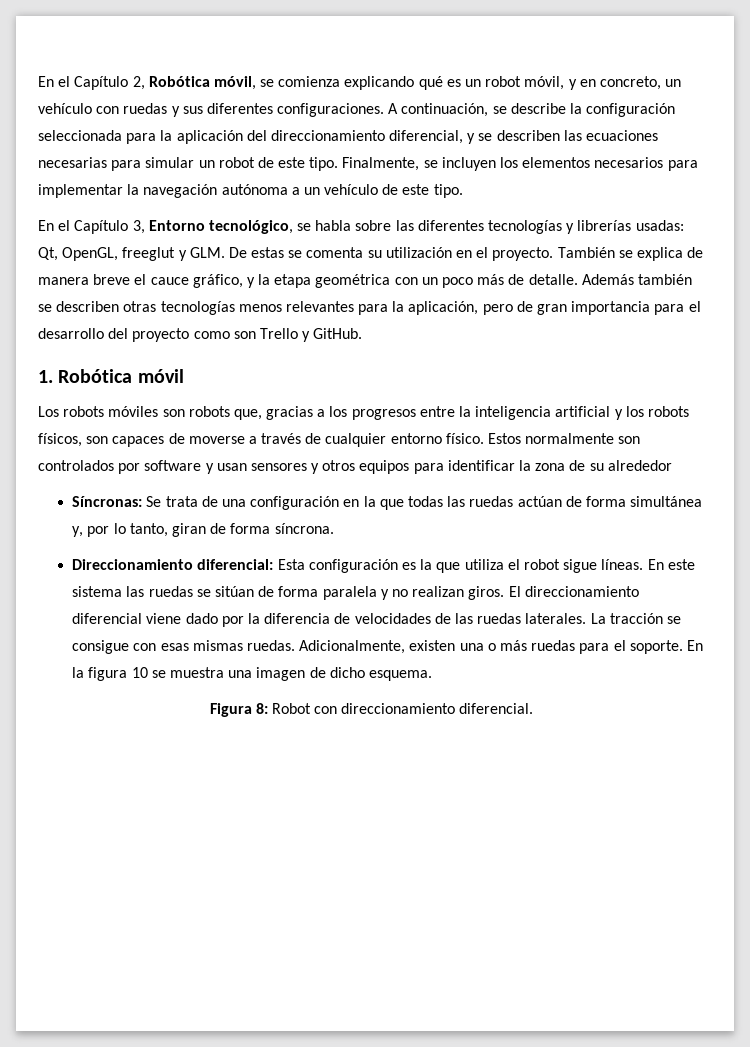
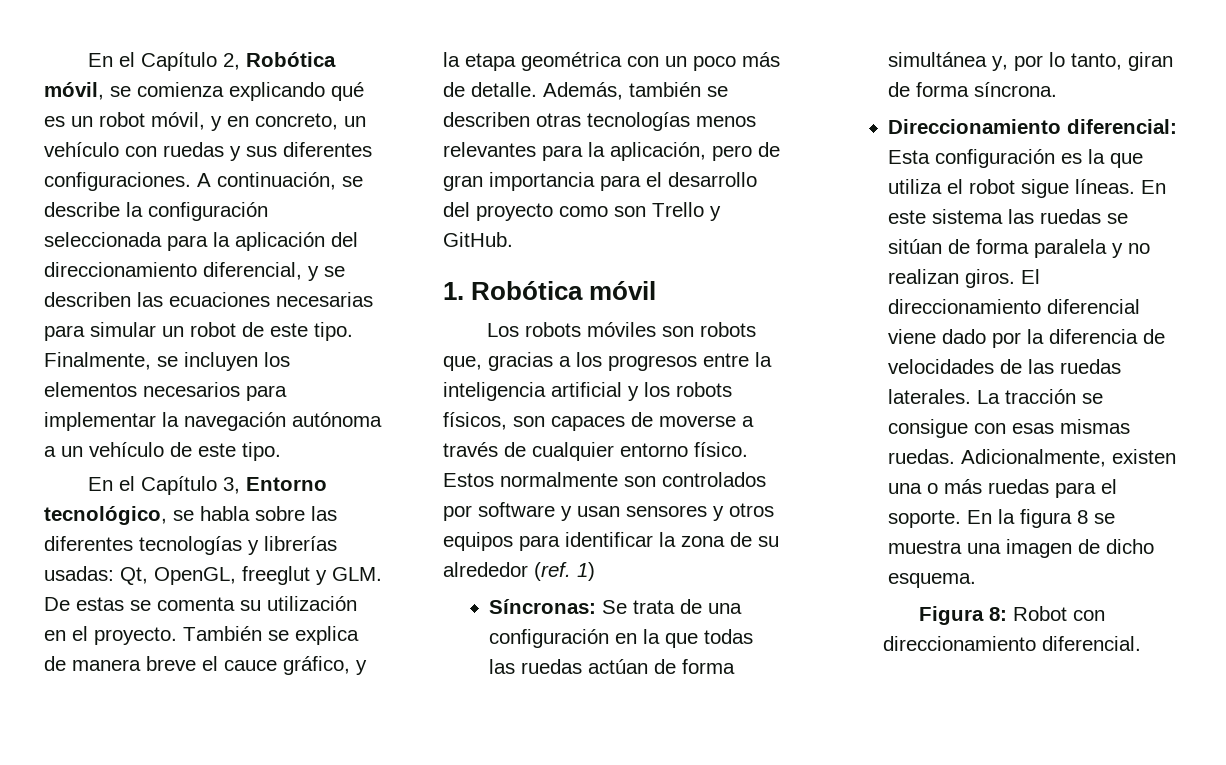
[581,274,634,285] Además -> [543,82,623,100] Además,
(672, 465) none -> [534,562,595,581] (ref. 1)
[131,667,148,678] 10 -> [1077,510,1089,524] 8

